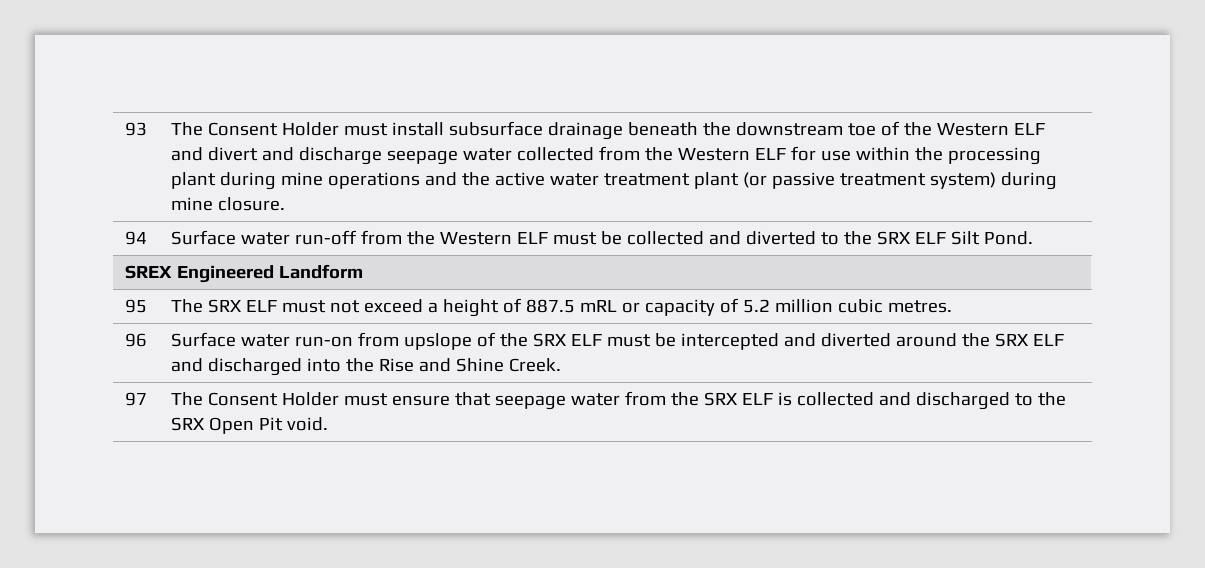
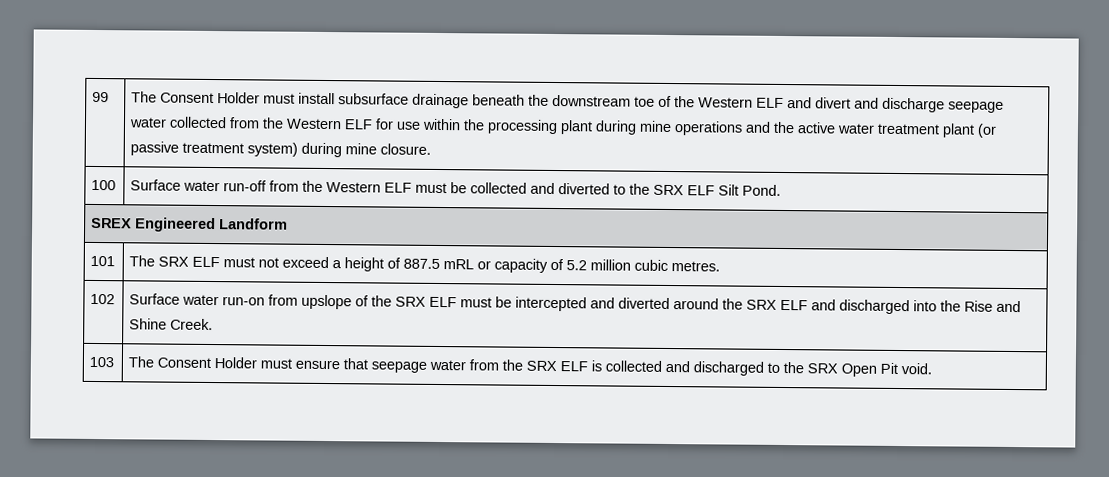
[124,122,147,136] 93 -> [92,91,110,103] 99
[124,231,147,245] 94 -> [91,179,117,191] 100
[124,299,147,313] 95 -> [90,255,116,267] 101
[124,333,147,347] 96 -> [90,293,116,305] 102
[124,392,147,406] 97 -> [89,356,115,368] 103

